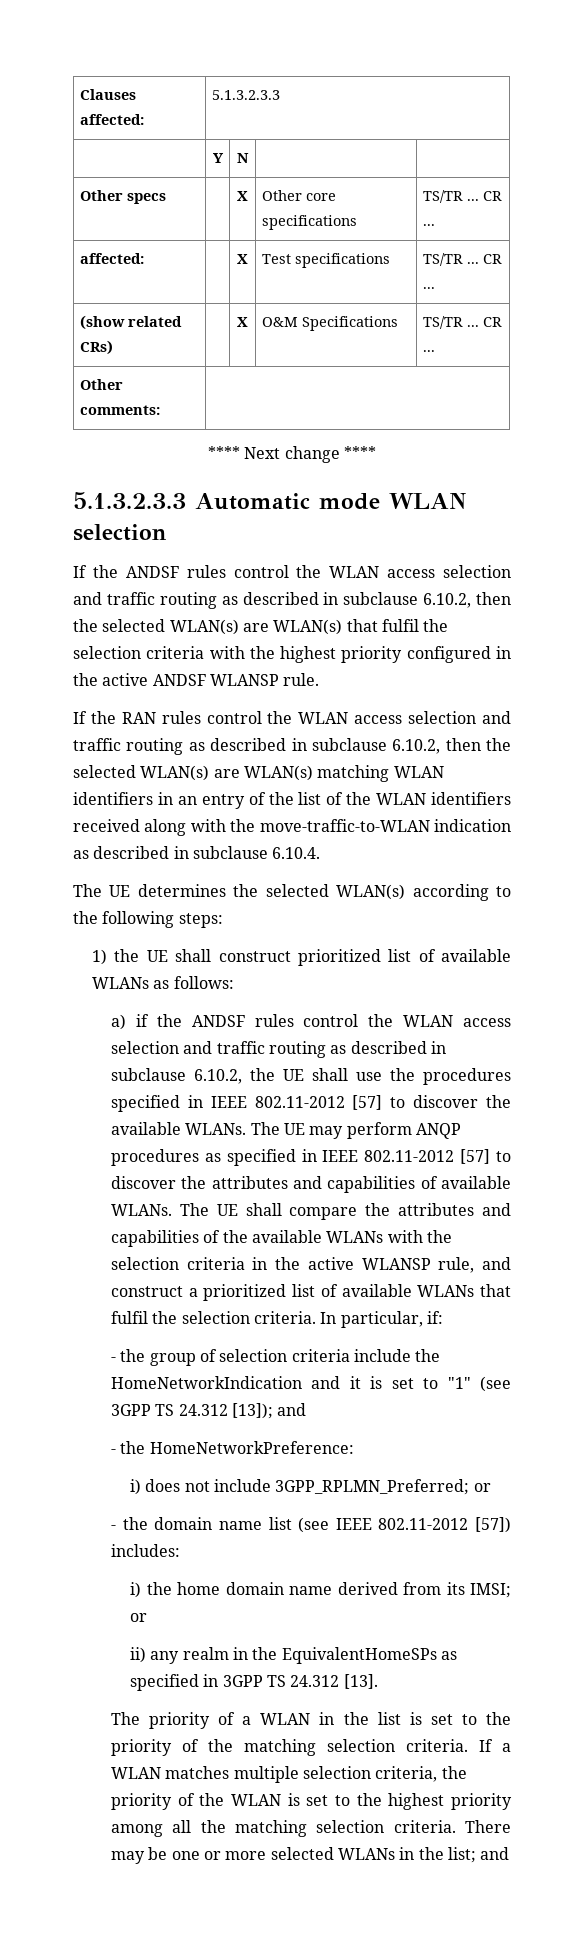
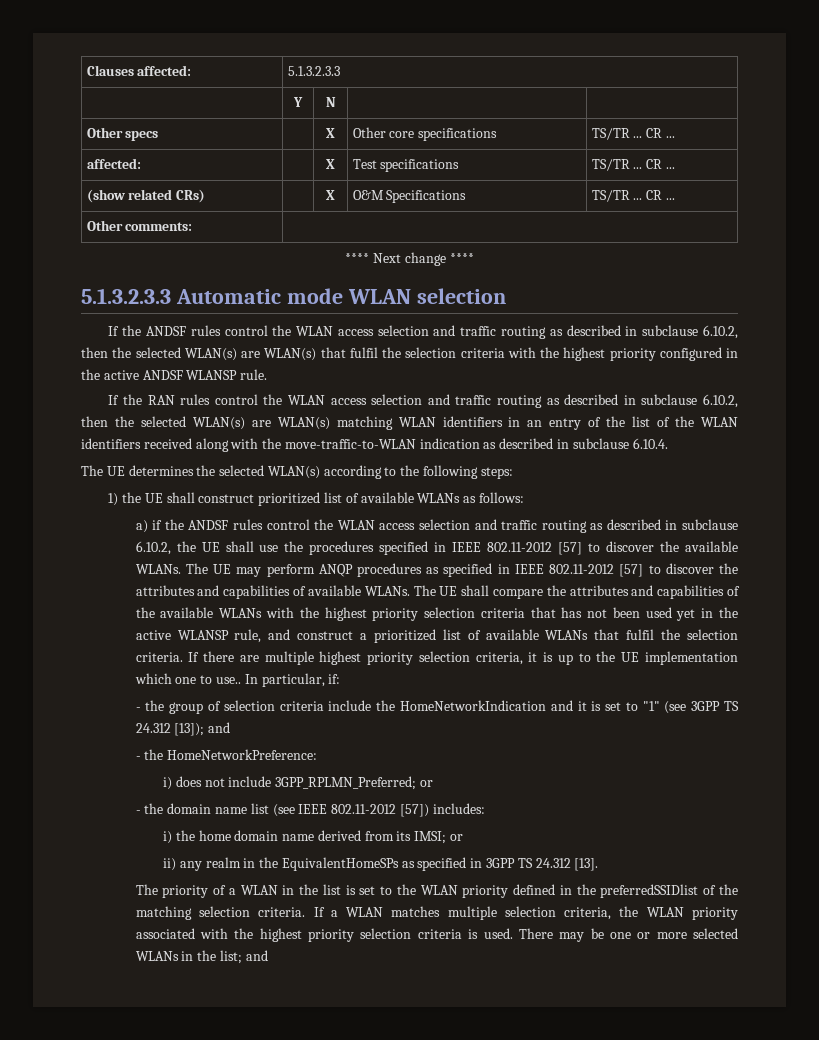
[111,1257,245,1270] selection criteria -> [324,607,696,621] highest priority selection criteria that has not been used yet
(316, 1317) none -> [188,651,739,665] [134,673,242,684] If there are multiple highest priority selection criteria, it is up to the UE implementation which one to use..
[111,1739,173,1756] priority -> [420,884,699,898] WLAN priority defined in the preferredSSIDlist
[111,1793,512,1810] [111,1820,456,1837] priority of the WLAN is set to the highest priority among all the matching selection criteria. -> [646,907,738,920] [135,928,513,942] WLAN priority associated with the highest priority selection criteria is used.

